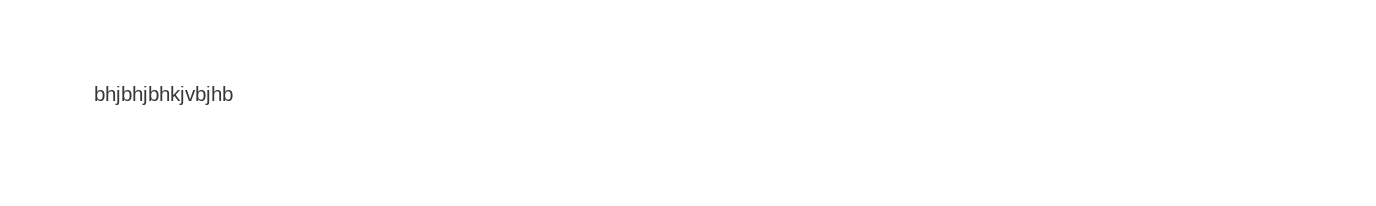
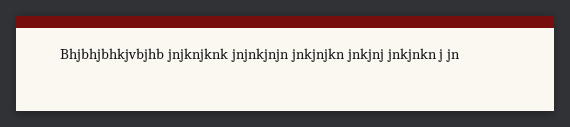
[94,86,233,105] bhjbhjbhkjvbjhb -> [60,48,461,62] Bhjbhjbhkjvbjhb jnjknjknk jnjnkjnjn jnkjnjkn jnkjnj jnkjnkn j jn

